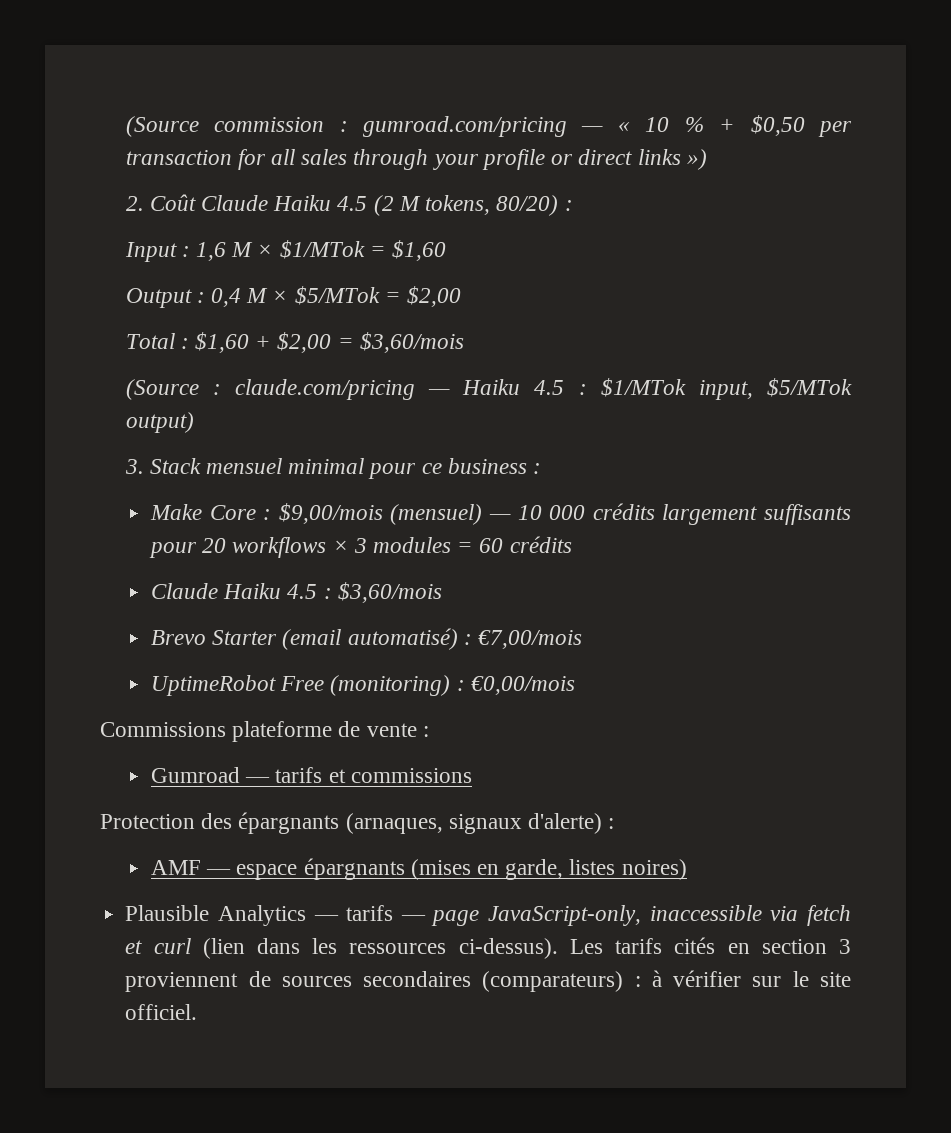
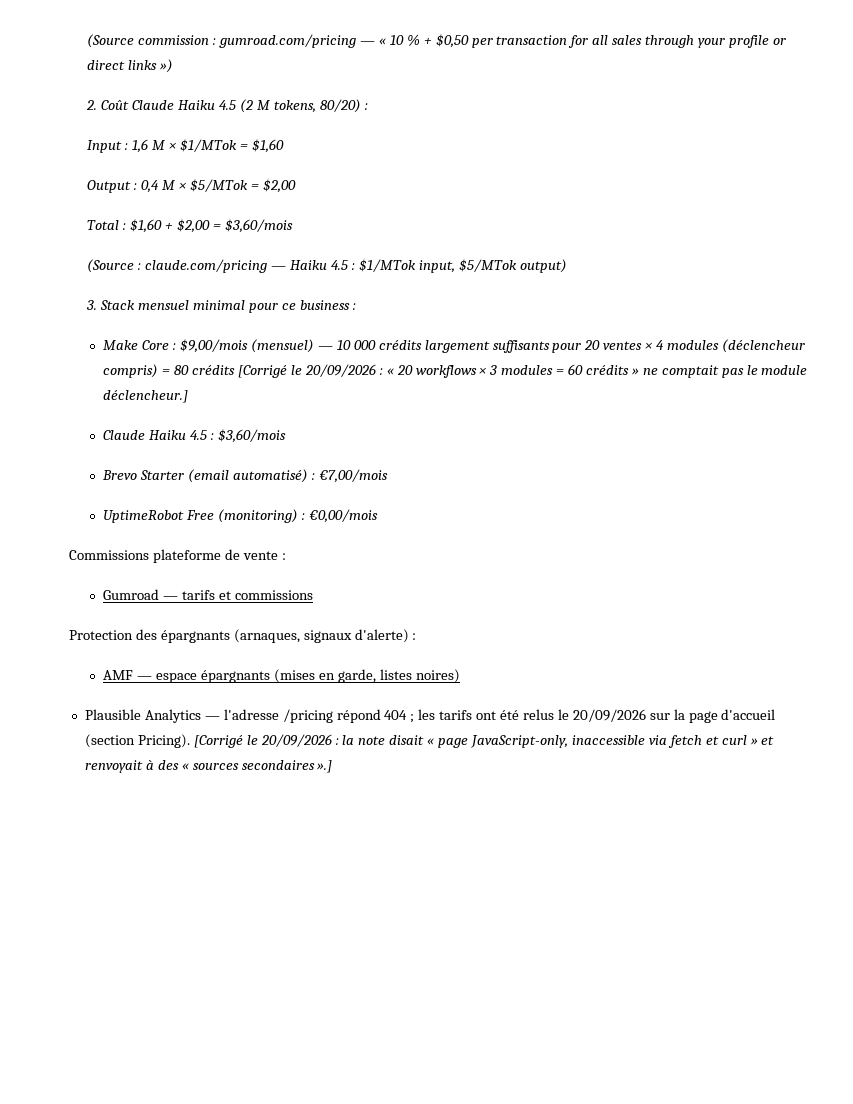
(227, 545) none -> [603,339,805,353] [103,364,413,378] ventes × 4 modules (déclencheur compris) = 80 crédits [Corrigé le 20/09/2026 : « 20
(572, 544) none -> [631,365,808,378] [103,390,189,403] » ne comptait pas le module déclencheur.]
[346,905,426,921] tarifs — -> [223,709,776,723] [84,734,435,748] l'adresse /pricing répond 404 ; les tarifs ont été relus le 20/09/2026 sur la page d'accueil (section Pricing). [Corrigé le 20/09/2026 : la note disait «
[202,937,852,959] [125,970,851,992] [125,1004,198,1020] (lien dans les ressources ci-dessus). Les tarifs cités en section 3 proviennent de sources secondaires (comparateurs) : à vérifier sur le site officiel. -> [750,736,775,745] [84,760,333,773] » et renvoyait à des « sources secondaires ».]

